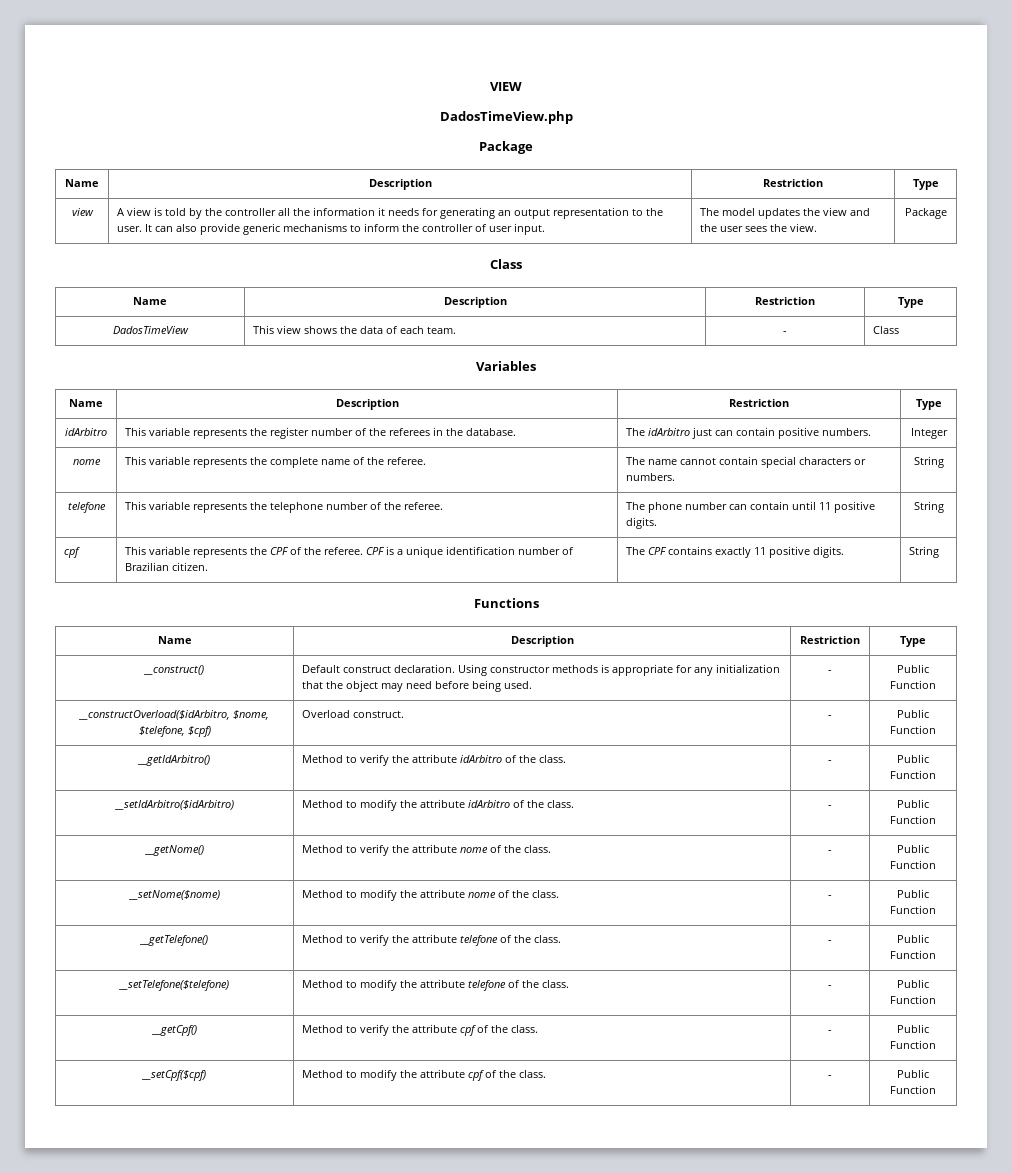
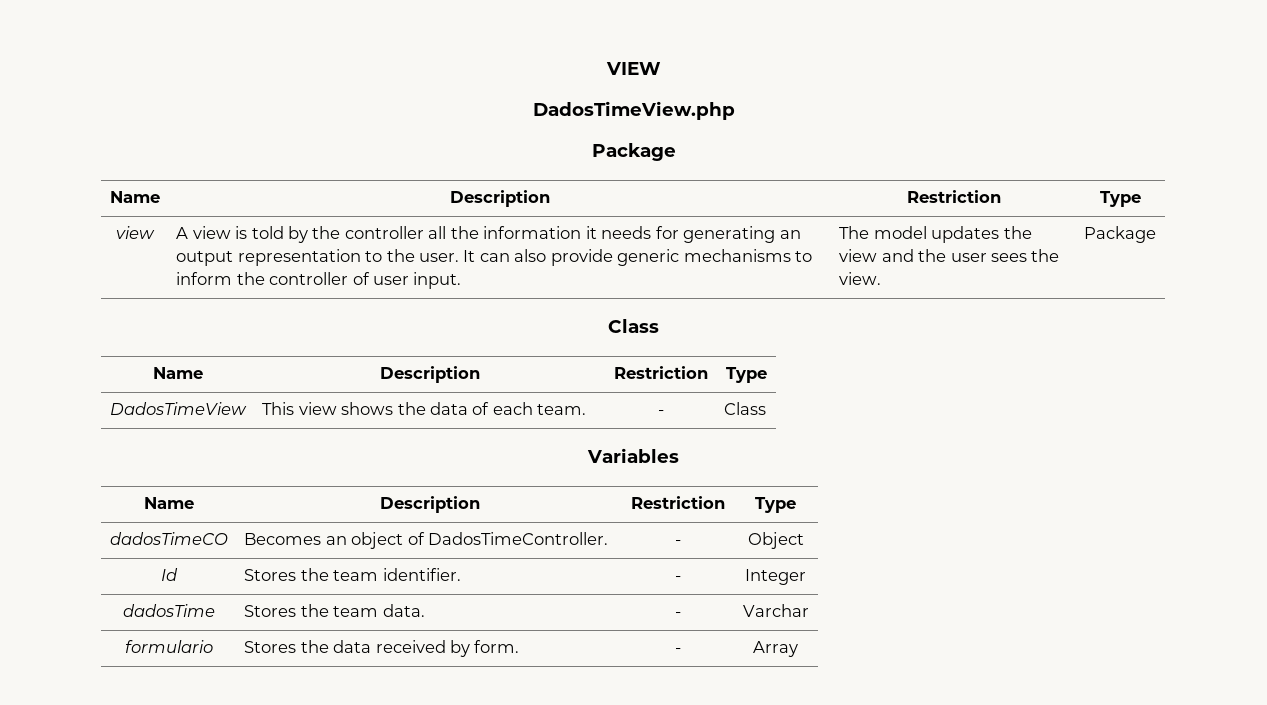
[65,428,107,436] [125,427,517,439] [626,427,872,439] [910,428,948,439] [72,459,101,465] [125,456,427,468] [626,456,867,468] [626,473,676,481] [913,456,944,468] [67,502,106,513] [125,501,444,513] [626,501,876,513] [626,517,658,529] [913,501,944,513] [64,547,81,558] [125,546,575,558] [125,562,209,571] [626,546,845,558] [909,546,940,558] [473,598,539,608] [157,636,192,644] [510,636,574,647] [800,636,860,644] [900,636,926,647] [143,665,204,675] [302,664,781,676] [302,680,533,692] [828,670,832,673] [897,664,929,673] [890,680,936,689] [78,710,269,720] [138,726,211,737] [302,710,405,718] [828,715,832,718] [897,709,929,718] [890,725,936,734] [137,755,210,766] [302,754,567,766] [828,760,832,763] [897,754,929,763] [890,770,936,779] [113,800,234,810] [302,799,575,811] [828,805,832,808] [897,799,929,808] [890,815,936,824] [143,845,204,856] [302,844,552,856] [828,850,832,853] [897,844,929,853] [890,860,936,869] [127,890,220,900] [302,889,560,901] [828,895,832,898] [897,889,929,898] [890,905,936,914] [139,935,208,946] [302,934,562,946] [828,940,832,943] [897,934,929,943] [890,950,936,959] [118,980,229,991] [302,979,570,991] [828,985,832,988] [897,979,929,988] [890,995,936,1004] [150,1025,197,1036] [302,1024,539,1036] [828,1030,832,1033] [897,1024,929,1033] [890,1040,936,1049] [141,1070,206,1081] [302,1069,547,1081] [828,1075,832,1078] [897,1069,929,1078] [890,1085,936,1094] idArbitro | This variable represents the register number of the referees in the database. | The idArbitro just can contain positive numbers. | Integer // nome | This variable represents the complete name of the referee. | The name cannot contain special characters or numbers. | String // telefone | This variable represents the telephone number of the referee. | The phone number can contain until 11 positive digits. | String // cpf | This variable represents the CPF of the referee. CPF is a unique identification number of Brazilian citizen. | The CPF contains exactly 11 positive digits. | String // Functions // Name | Description | Restriction | Type // __construct() | Default construct declaration. Using constructor methods is appropriate for any initialization that the object may need before being used. | - | Public Function // __constructOverload($idArbitro, $nome, $telefone, $cpf) | Overload construct. | - | Public Function // __getIdArbitro() | Method to verify the attribute idArbitro of the class. | - | Public Function // __setIdArbitro($idArbitro) | Method to modify the attribute idArbitro of the class. | - | Public Function // __getNome() | Method to verify the attribute nome of the class. | - | Public Function // __setNome($nome) | Method to modify the attribute nome of the class. | - | Public Function // __getTelefone() | Method to verify the attribute telefone of the class. | - | Public Function // __setTelefone($telefone) | Method to modify the attribute telefone of the class. | - | Public Function // __getCpf() | Method to verify the attribute cpf of the class. | - | Public Function // __setCpf($cpf) | Method to modify the attribute cpf of the class. | - | Public Function -> [110,532,228,545] [244,532,608,549] [675,540,681,545] [747,532,804,549] [161,568,178,581] [244,568,461,581] [675,576,681,581] [745,569,806,585] [123,604,215,617] [244,604,425,617] [675,612,681,617] [742,604,809,617] [125,640,213,653] [244,640,520,657] [675,648,681,653] [753,641,798,657] dadosTimeCO | Becomes an object of DadosTimeController. | - | Object // Id | Stores the team identifier. | - | Integer // dadosTime | Stores the team data. | - | Varchar // formulario | Stores the data received by form. | - | Array

